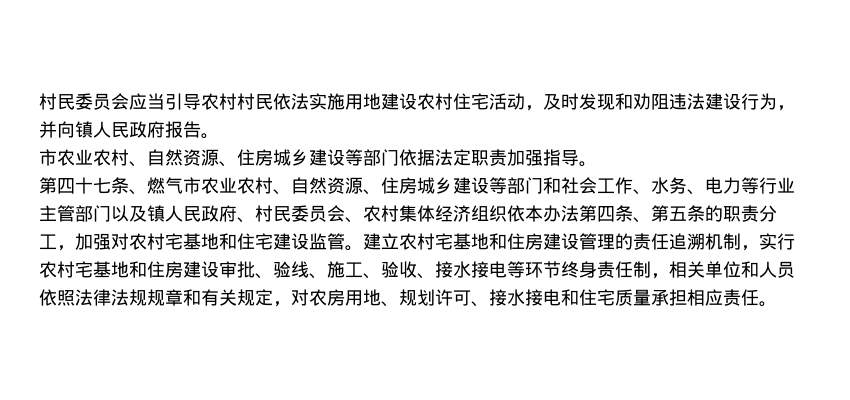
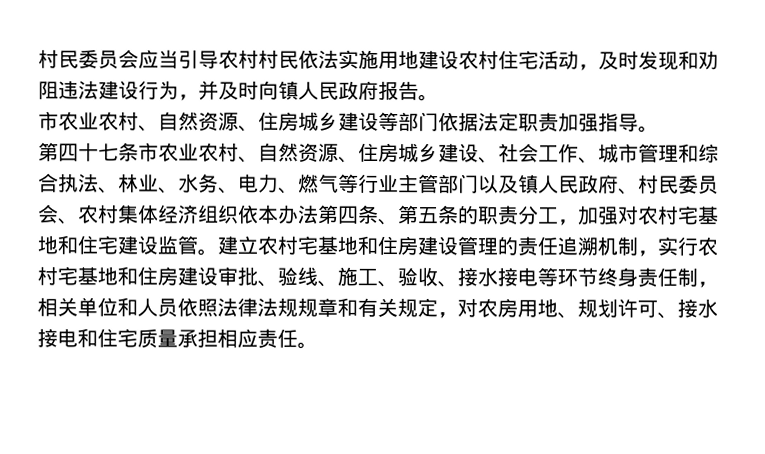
(57, 129) none -> [218,80,259,100] 及时
[129,177,561,195] 、燃气市农业农村、自然资源、住房城乡建设等部门和 -> [138,142,499,164] 市农业农村、自然资源、住房城乡建设、
(651, 192) none -> [598,143,719,163] [38,173,179,194] 城市管理和综合执法、林业、
(741, 185) none -> [278,173,339,194] 、燃气

